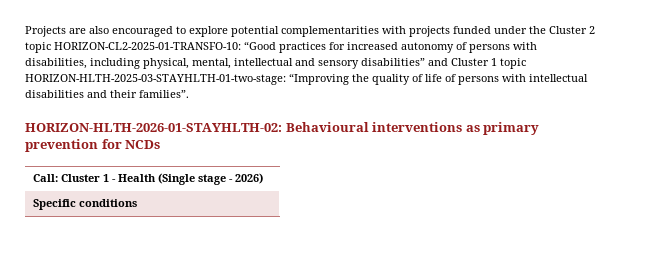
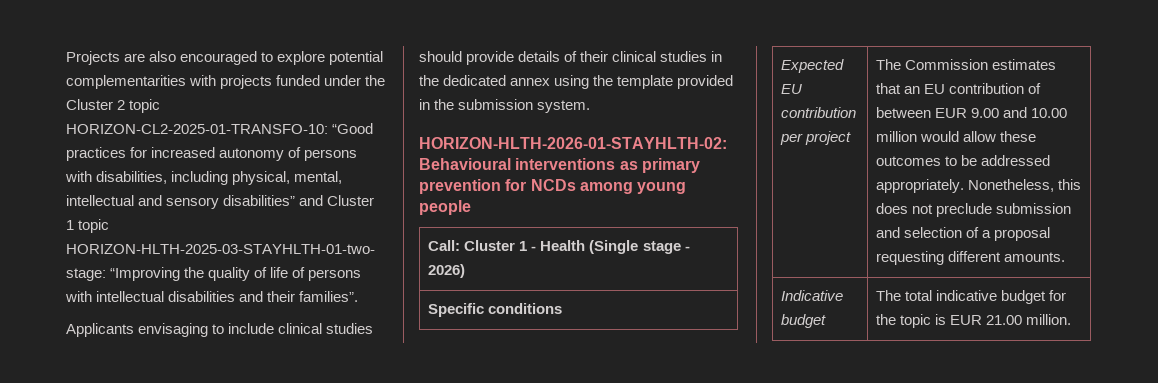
(189, 94) none -> [66,323,374,337] [419,51,723,65] [419,75,734,89] [419,99,591,113] // Applicants envisaging to include clinical studies should provide details of their clinical studies in the dedicated annex using the template provided in the submission system.
(161, 144) none -> [579,182,687,194] [419,200,471,215] among young people
(138, 203) none -> [781,59,845,73] [781,84,803,94] [781,107,857,118] [780,131,852,145] [876,59,1057,70] [876,83,1042,94] [876,107,1068,118] [876,131,1037,142] [876,155,1051,166] [876,179,1082,193] [876,203,1072,217] [876,227,1051,241] [876,251,1066,265] [781,290,844,301] [781,314,827,328] [876,290,1067,304] [876,314,1072,328] // Expected EU contribution per project | The Commission estimates that an EU contribution of between EUR 9.00 and 10.00 million would allow these outcomes to be addressed appropriately. Nonetheless, this does not preclude submission and selection of a proposal requesting different amounts. // Indicative budget | The total indicative budget for the topic is EUR 21.00 million.

